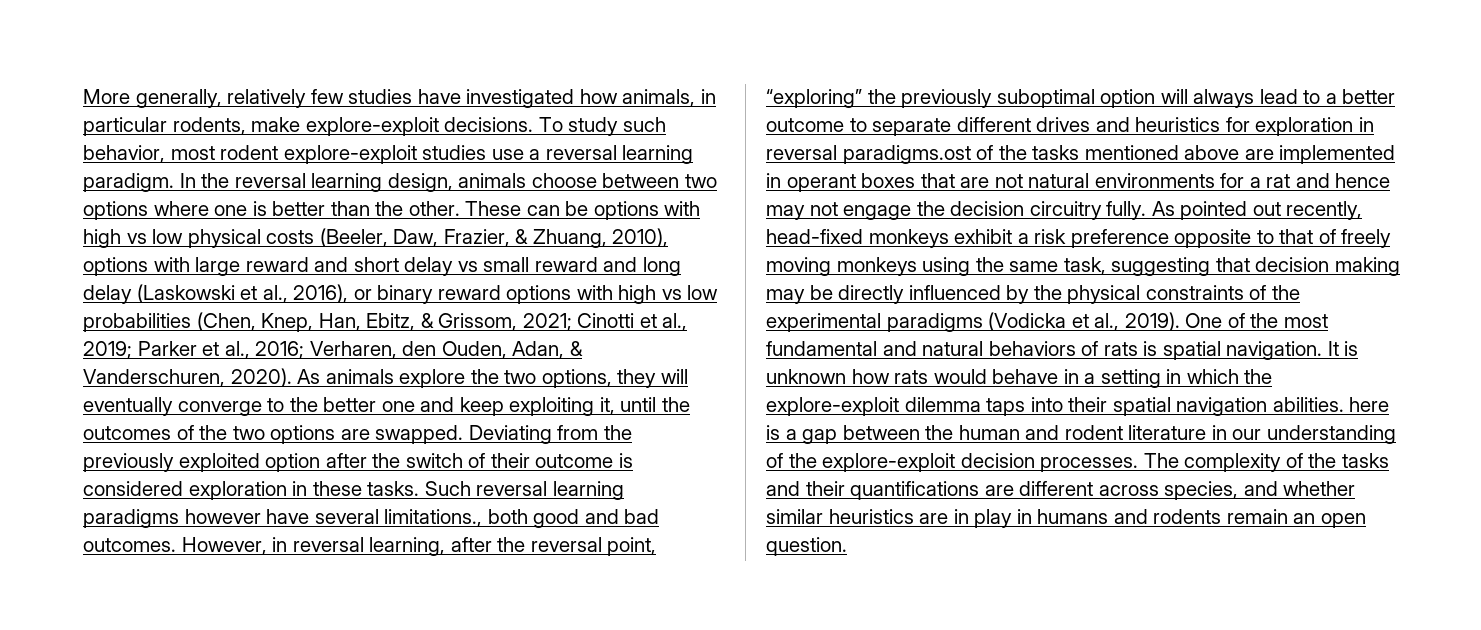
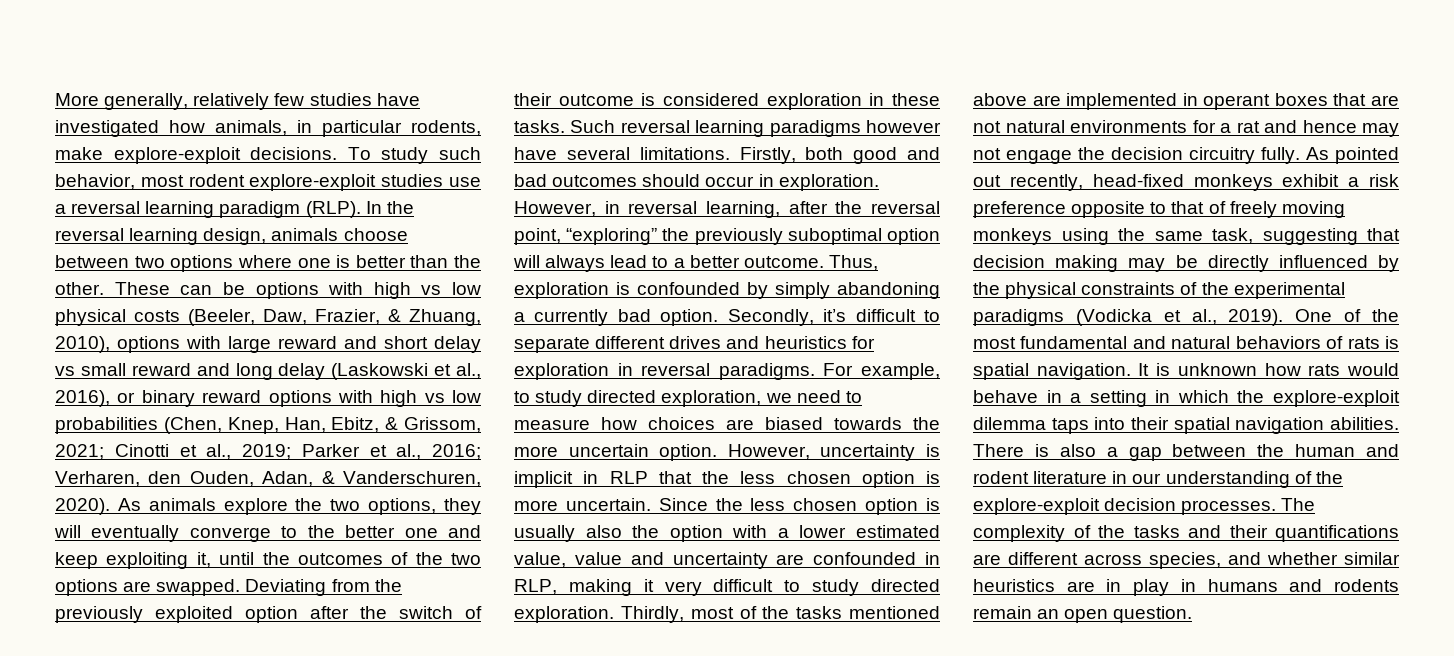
[83,173,174,192] paradigm. -> [219,201,361,218] paradigm (RLP).
[384,509,483,527] limitations., -> [639,147,796,164] limitations. Firstly,
[83,538,176,552] outcomes. -> [552,174,879,191] outcomes should occur in exploration.
[766,118,844,132] outcome -> [743,255,878,271] [514,282,940,299] [514,309,916,326] outcome. Thus, exploration is confounded by simply abandoning a currently bad option. Secondly, it’s difficult
[842,145,971,164] paradigms.ost -> [718,363,940,380] [514,390,862,407] [514,417,940,430] [514,444,940,461] [514,471,940,488] [514,498,940,515] [514,525,940,542] [514,552,940,569] [514,579,941,596] [514,606,734,623] paradigms. For example, to study directed exploration, we need to measure how choices are biased towards the more uncertain option. However, uncertainty is implicit in RLP that the less chosen option is more uncertain. Since the less chosen option is usually also the option with a lower estimated value, value and uncertainty are confounded in RLP, making it very difficult to study directed exploration. Thirdly, most
[1349,397,1390,412] [766,425,780,440] here is -> [973,444,1096,457] There is also

